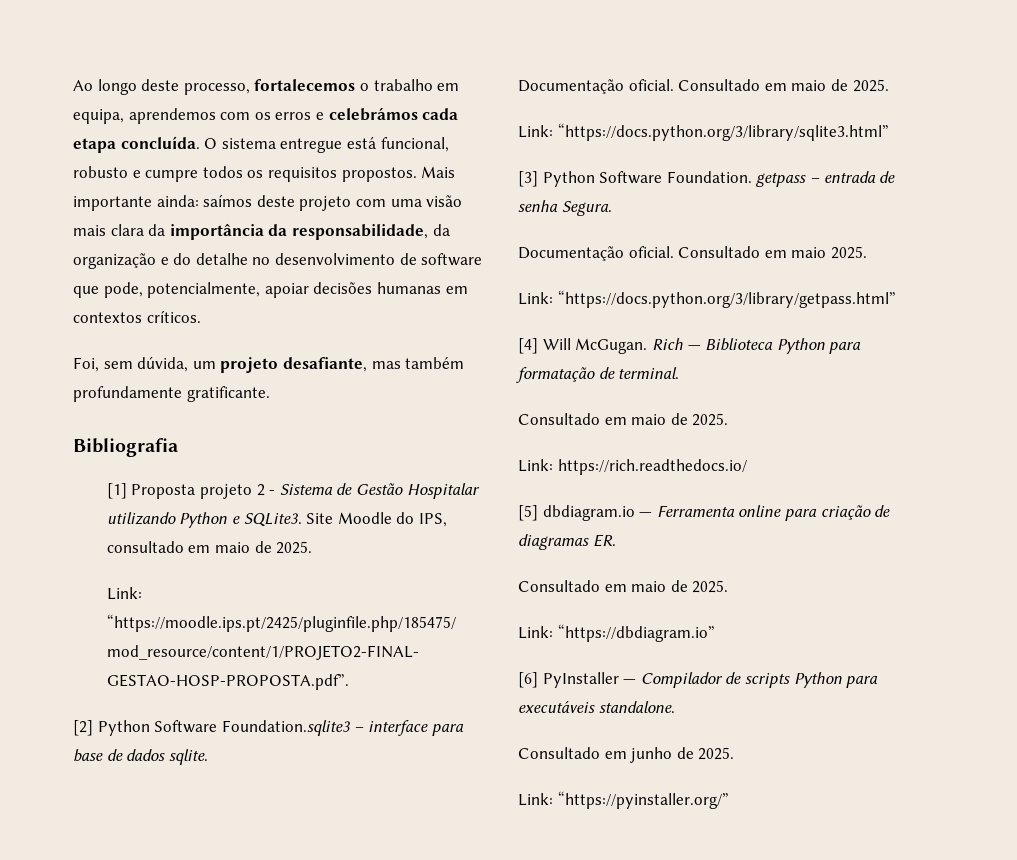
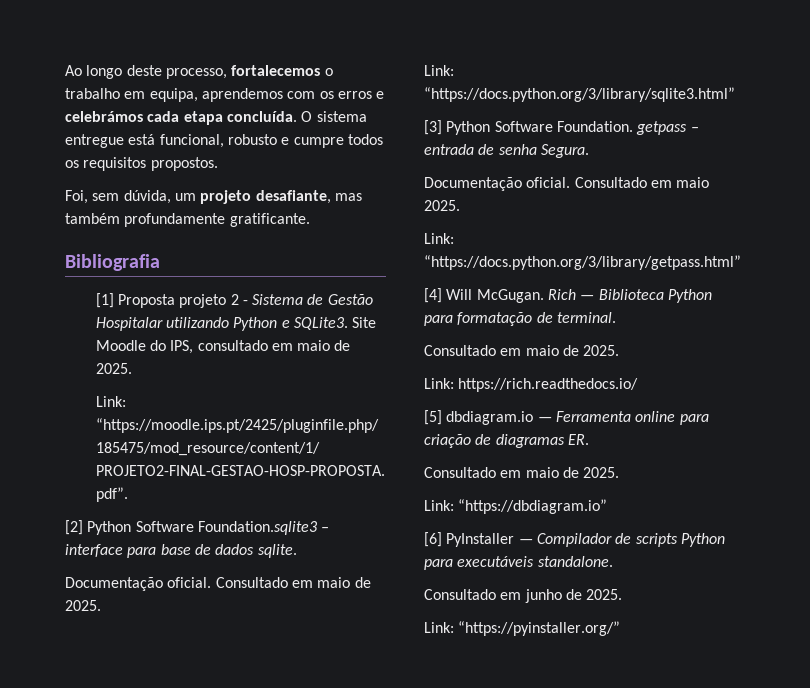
[421,166,456,178] [73,194,463,211] [73,223,450,240] [73,253,483,269] [73,282,468,298] [73,310,201,323] Mais importante ainda: saímos deste projeto com uma visão mais clara da importância da responsabilidade, da organização e do detalhe no desenvolvimento de software que pode, potencialmente, apoiar decisões humanas em contextos críticos. -> (218, 164) none

